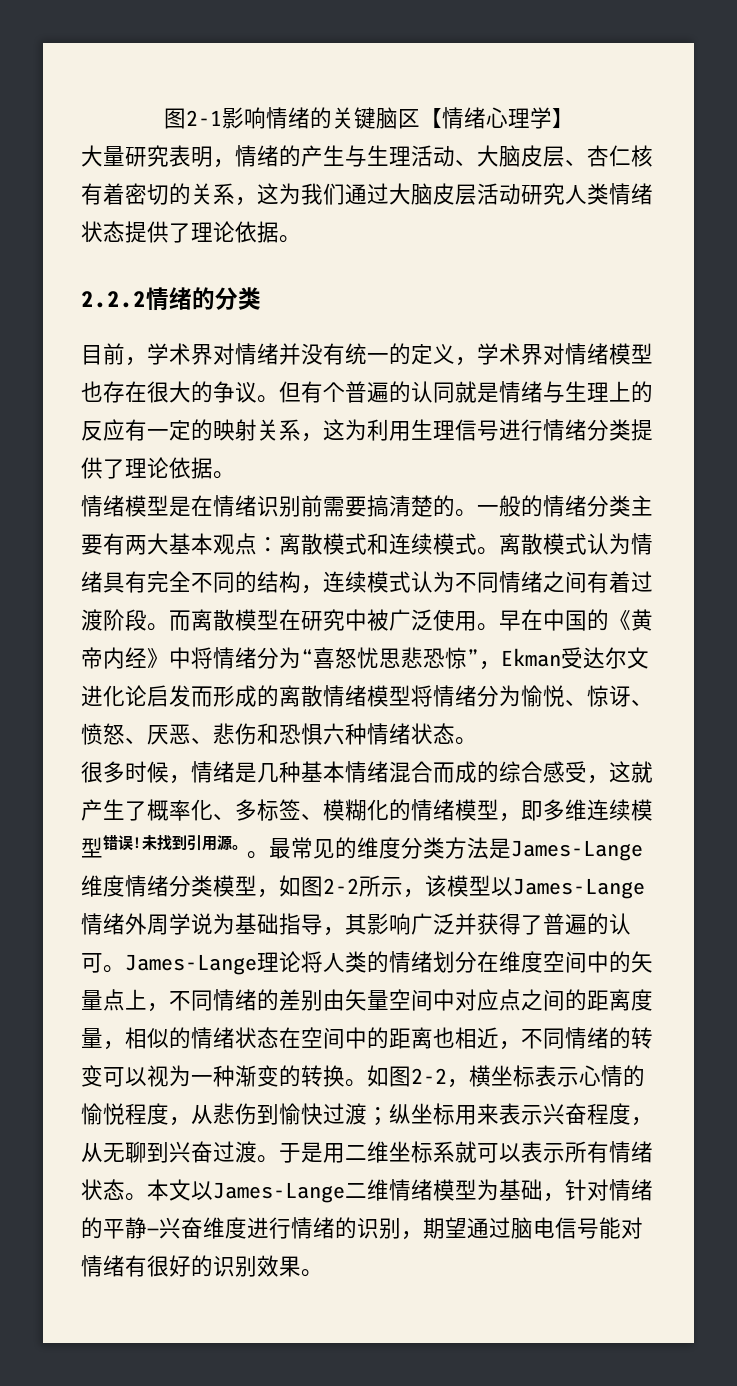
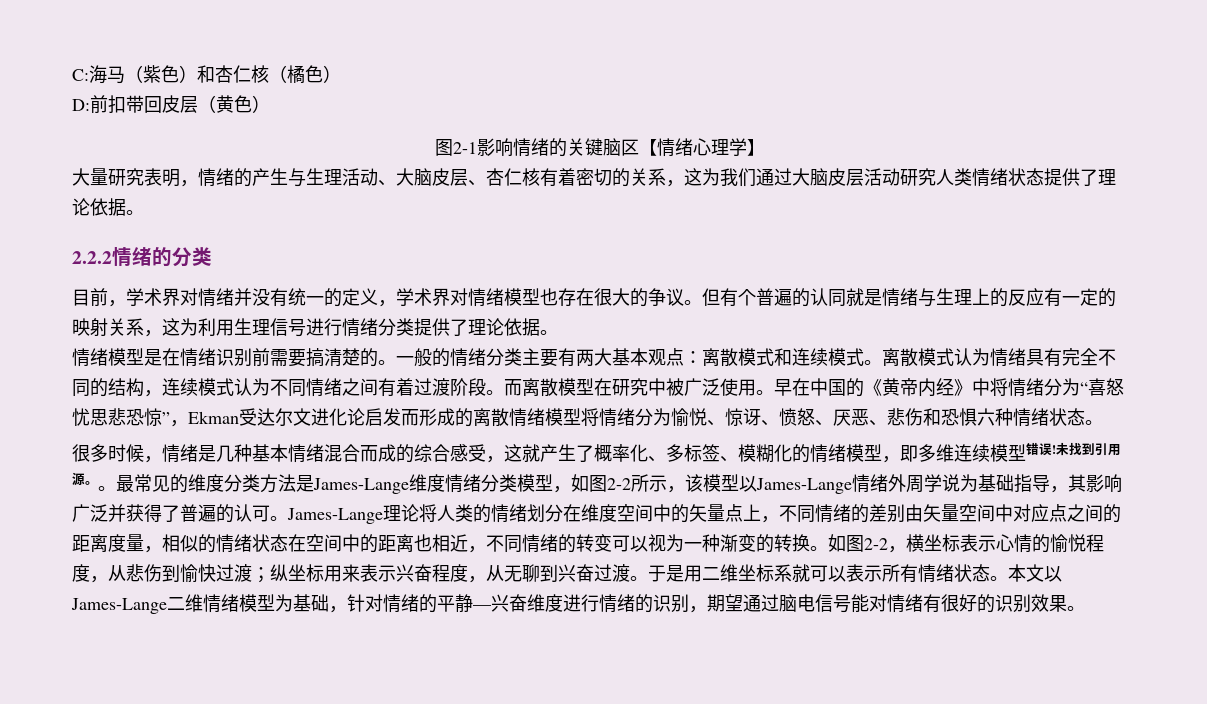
(163, 118) none -> [72,65,341,84] [72,95,270,114] C:海马（紫色）和杏仁核（橘色） // D:前扣带回皮层（黄色） //

